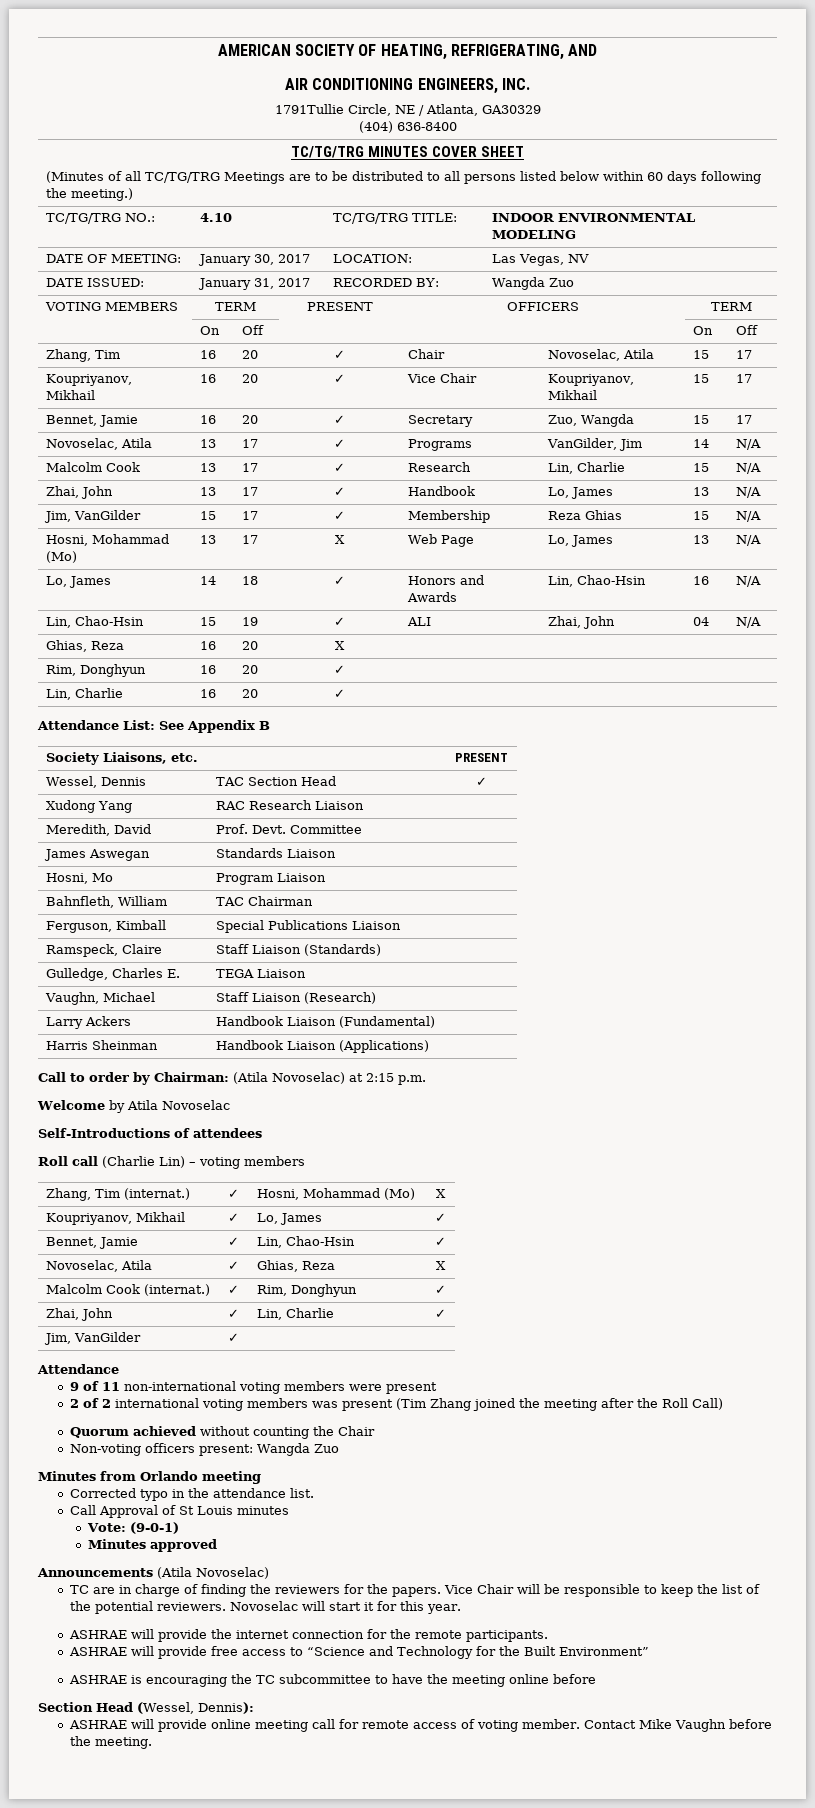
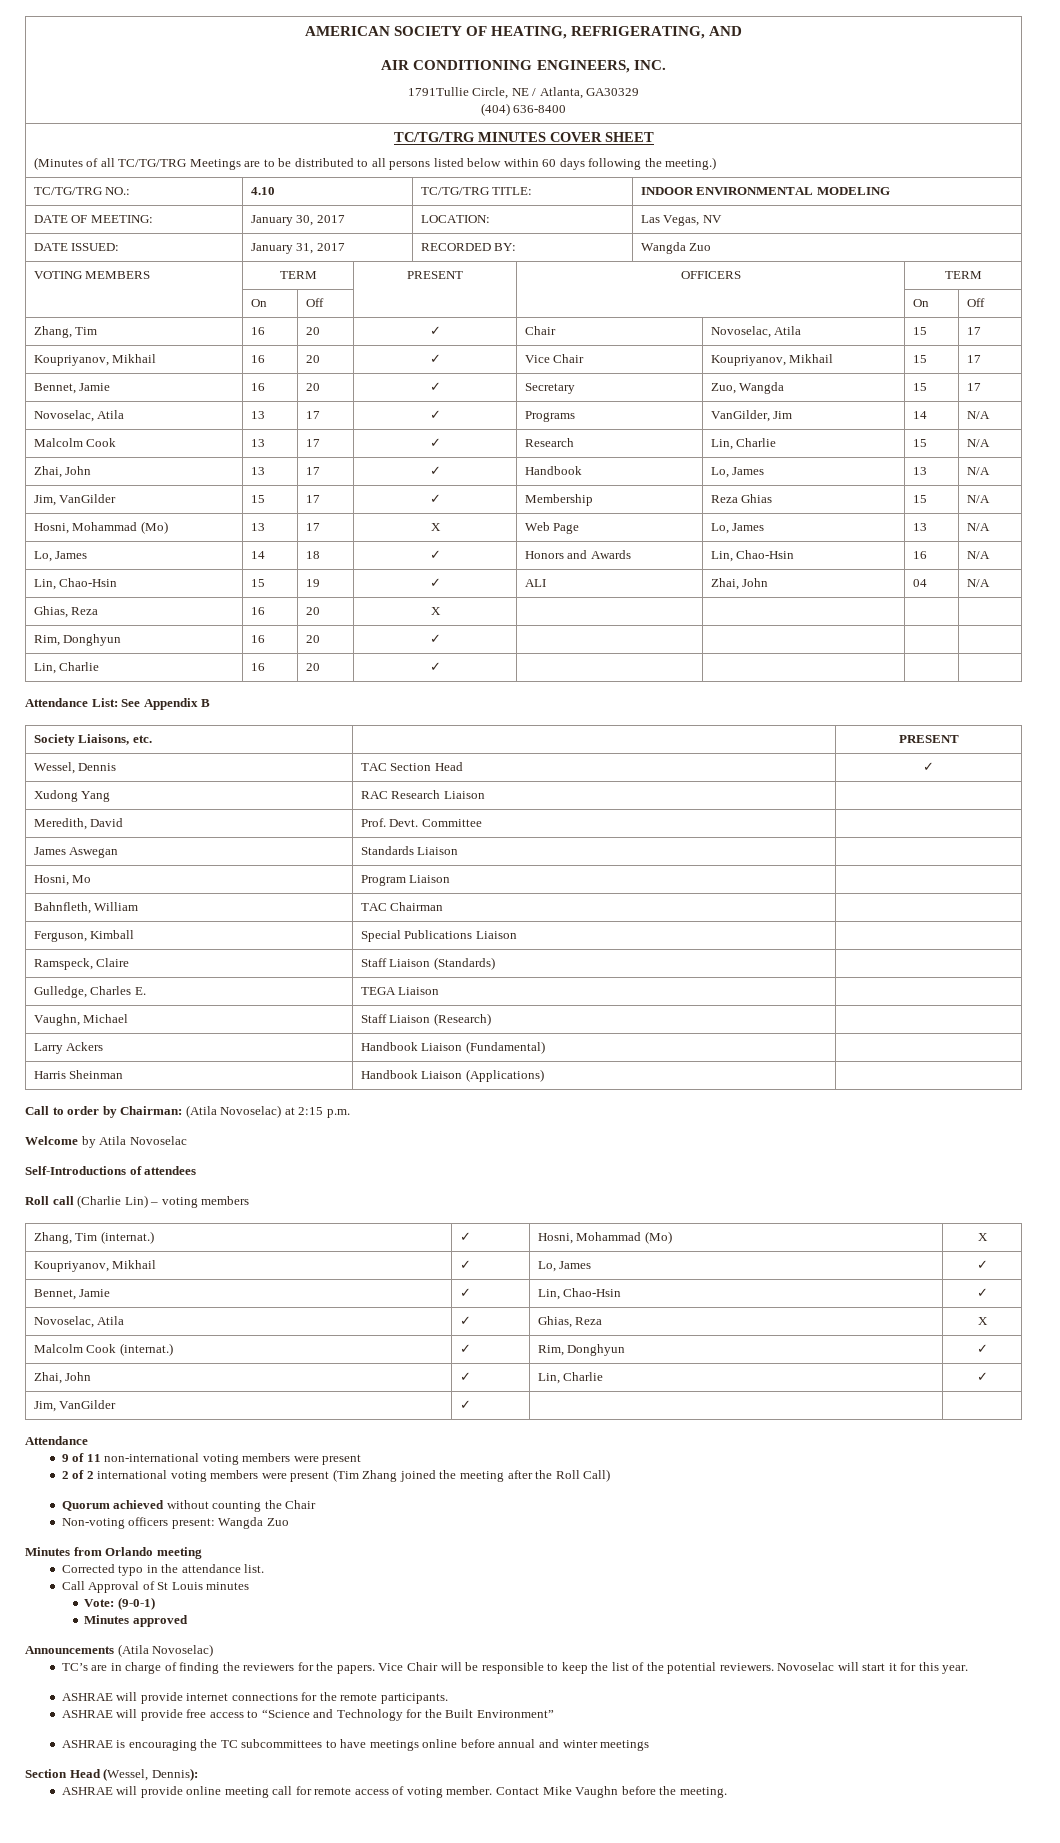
[311,1401,338,1408] was -> [261,1473,287,1479] were
[69,1585,89,1594] TC -> [61,1663,88,1671] TC’s
[210,1629,364,1639] the internet connection -> [186,1693,298,1701] internet connections
[278,1674,371,1684] subcommittee -> [241,1739,323,1748] subcommittees
[426,1674,505,1687] the meeting -> [369,1740,419,1751] meetings
(596, 1679) none -> [498,1739,650,1751] annual and winter meetings

